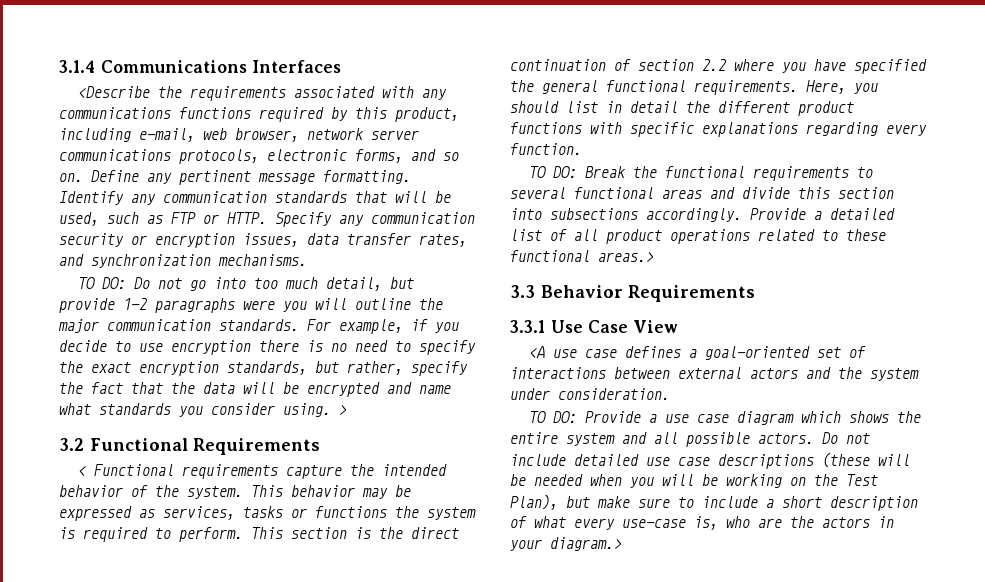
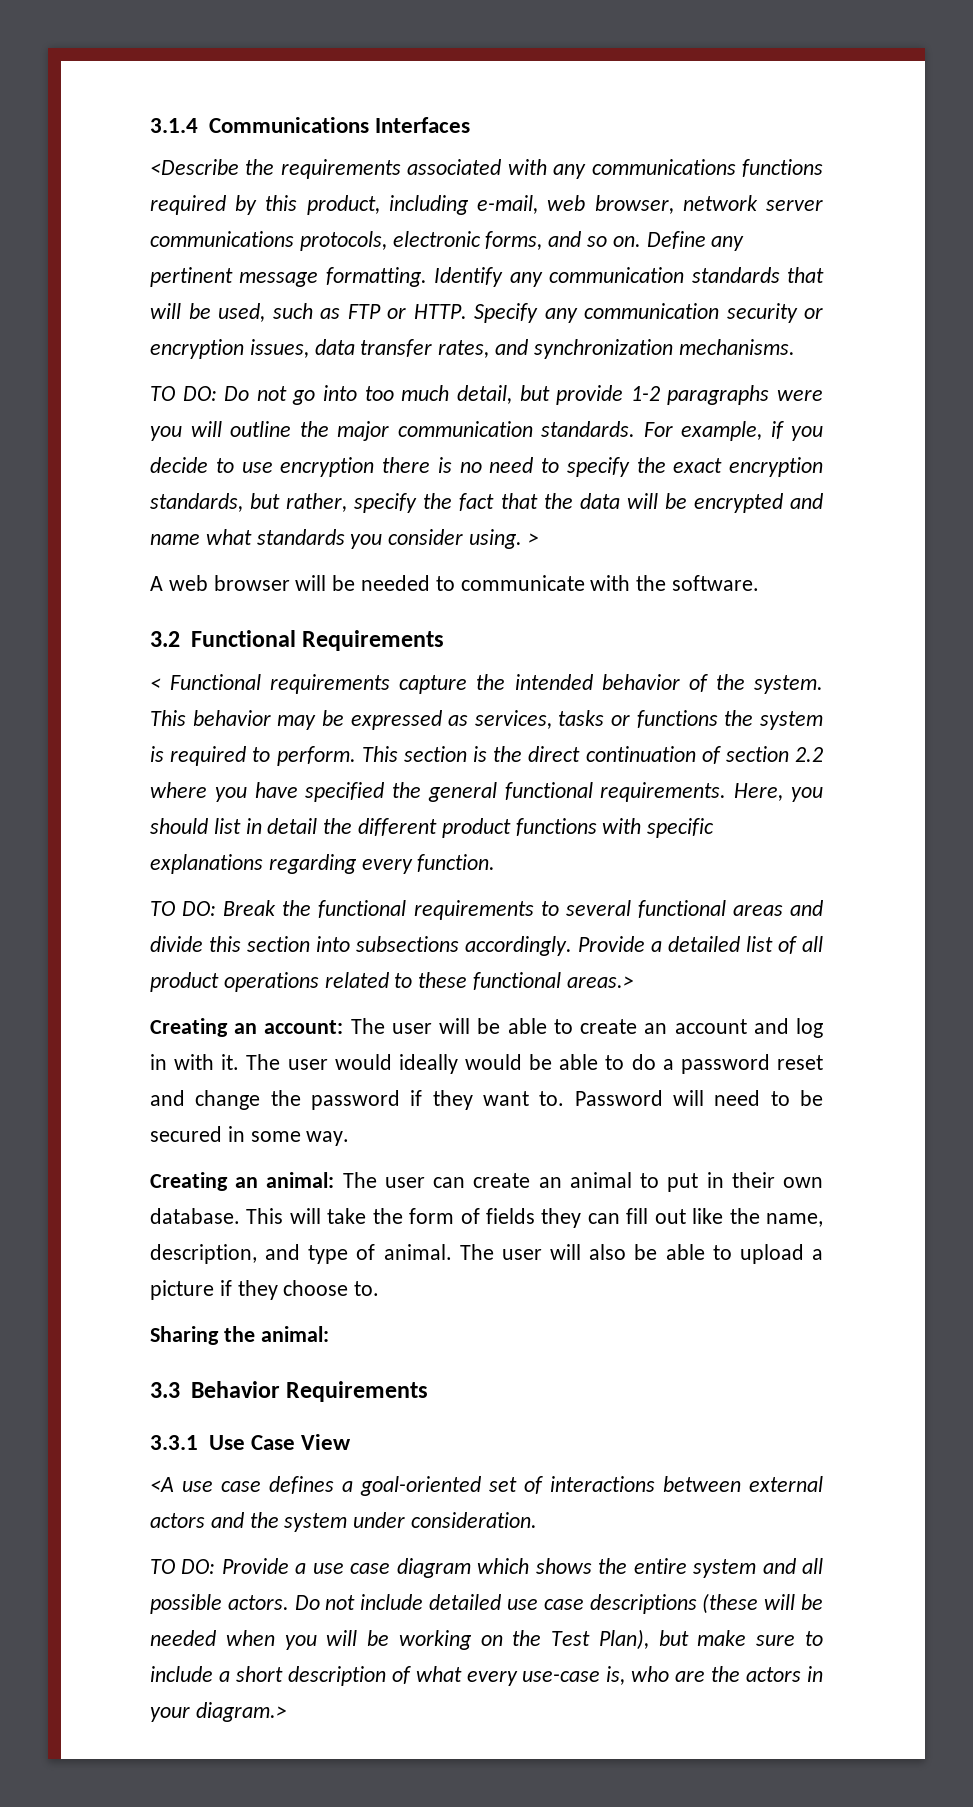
(347, 410) none -> [150,575,760,591] // A web browser will be needed to communicate with the software.
(654, 257) none -> [150,1018,824,1038] [150,1054,823,1074] [150,1090,824,1110] [150,1126,350,1146] [150,1172,824,1192] [150,1208,824,1228] [150,1244,823,1264] [150,1280,380,1300] [150,1326,329,1345] // Creating an account: The user will be able to create an account and log in with it. The user would ideally would be able to do a password reset and change the password if they want to. Password will need to be secured in some way. // Creating an animal: The user can create an animal to put in their own database. This will take the form of fields they can fill out like the name, description, and type of animal. The user will also be able to upload a picture if they choose to. // Sharing the animal:

